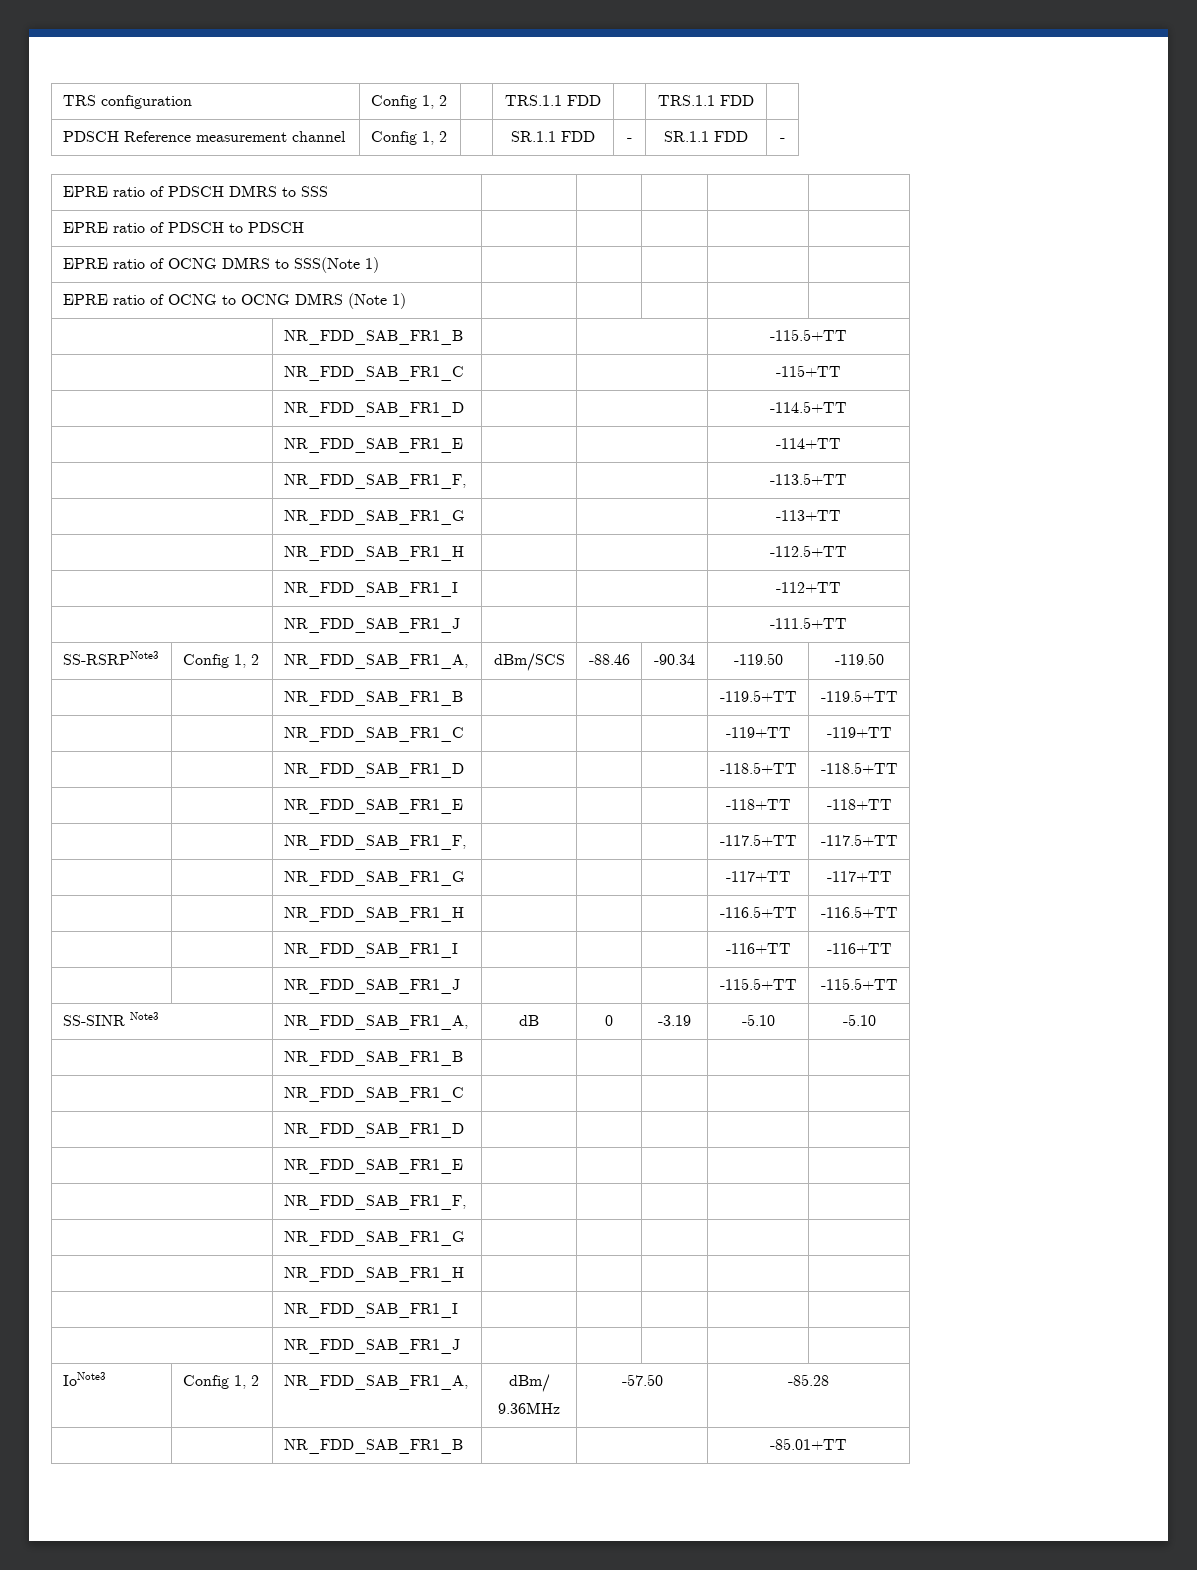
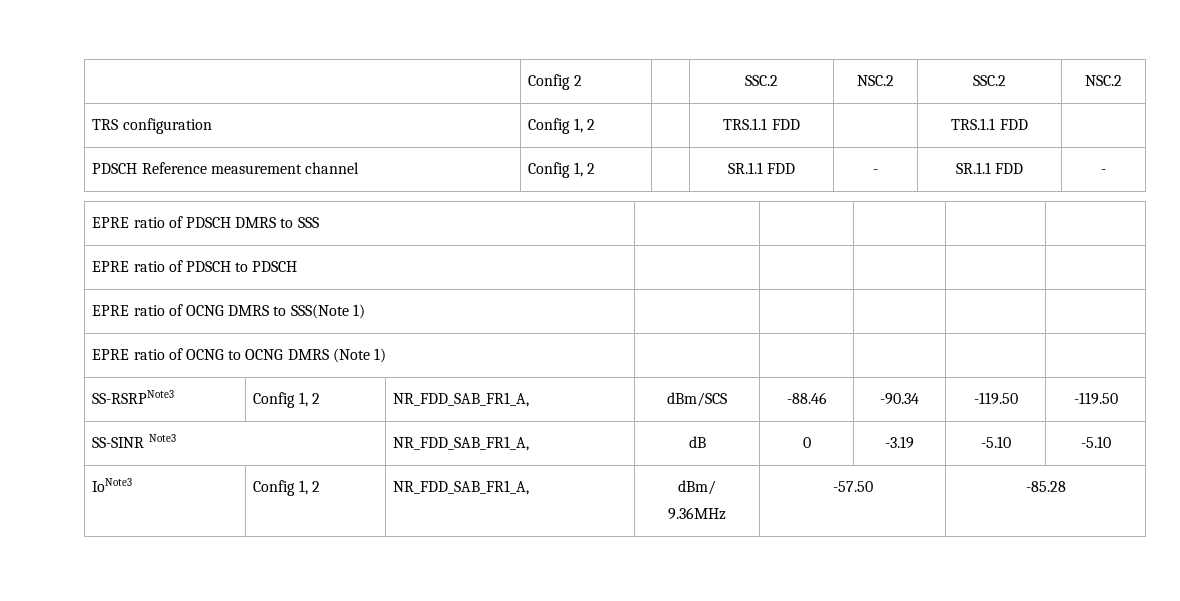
(62, 100) none -> [528,74,582,90] [745,75,778,86] [857,75,894,86] [973,75,1006,86] [1085,75,1122,86] | Config 2 | | SSC.2 | NSC.2 | SSC.2 | NSC.2 //
[283,330,463,345] [770,329,847,341] [283,366,464,381] [776,365,841,377] [283,402,464,417] [770,401,847,413] [283,438,463,453] [776,438,841,449] [283,474,466,489] [770,473,847,485] [283,510,465,525] [776,510,841,521] [283,546,464,561] [770,545,847,557] [283,582,458,597] [776,582,841,593] [283,618,460,633] [770,617,847,629] // | NR_FDD_SAB_FR1_B | | | -115.5+TT // | NR_FDD_SAB_FR1_C | | | -115+TT // | NR_FDD_SAB_FR1_D | | | -114.5+TT // | NR_FDD_SAB_FR1_E | | | -114+TT // | NR_FDD_SAB_FR1_F, | | | -113.5+TT // | NR_FDD_SAB_FR1_G | | | -113+TT // | NR_FDD_SAB_FR1_H | | | -112.5+TT // | NR_FDD_SAB_FR1_I | | | -112+TT // | NR_FDD_SAB_FR1_J | | | -111.5+TT -> (386, 355) none
[283,691,463,706] [719,690,797,702] [820,690,898,702] [283,727,464,742] [725,727,791,738] [826,727,892,738] [283,763,464,778] [719,762,797,774] [820,762,898,774] [283,799,463,814] [725,799,791,810] [826,799,892,810] [283,835,466,850] [719,834,797,846] [820,834,898,846] [283,871,465,886] [725,871,791,882] [826,871,892,882] [283,907,464,922] [719,906,797,918] [820,906,898,918] [283,943,458,958] [725,943,791,954] [826,943,892,954] [283,979,460,994] [719,978,797,990] [820,978,898,990] // | | NR_FDD_SAB_FR1_B | | | | -119.5+TT | -119.5+TT // | | NR_FDD_SAB_FR1_C | | | | -119+TT | -119+TT // | | NR_FDD_SAB_FR1_D | | | | -118.5+TT | -118.5+TT // | | NR_FDD_SAB_FR1_E | | | | -118+TT | -118+TT // | | NR_FDD_SAB_FR1_F, | | | | -117.5+TT | -117.5+TT // | | NR_FDD_SAB_FR1_G | | | | -117+TT | -117+TT // | | NR_FDD_SAB_FR1_H | | | | -116.5+TT | -116.5+TT // | | NR_FDD_SAB_FR1_I | | | | -116+TT | -116+TT // | | NR_FDD_SAB_FR1_J | | | | -115.5+TT | -115.5+TT -> (1118, 398) none
[283,1051,463,1066] [283,1087,464,1102] [283,1123,464,1138] [283,1159,463,1174] [283,1195,466,1210] [283,1231,465,1246] [283,1267,464,1282] [283,1303,458,1318] [283,1339,460,1354] // | NR_FDD_SAB_FR1_B | | | | | // | NR_FDD_SAB_FR1_C | | | | | // | NR_FDD_SAB_FR1_D | | | | | // | NR_FDD_SAB_FR1_E | | | | | // | NR_FDD_SAB_FR1_F, | | | | | // | NR_FDD_SAB_FR1_G | | | | | // | NR_FDD_SAB_FR1_H | | | | | // | NR_FDD_SAB_FR1_I | | | | | // | NR_FDD_SAB_FR1_J | | | | | -> (1111, 442) none
[283,1439,463,1454] [770,1438,847,1450] // | | NR_FDD_SAB_FR1_B | | | -85.01+TT -> (1066, 486) none

